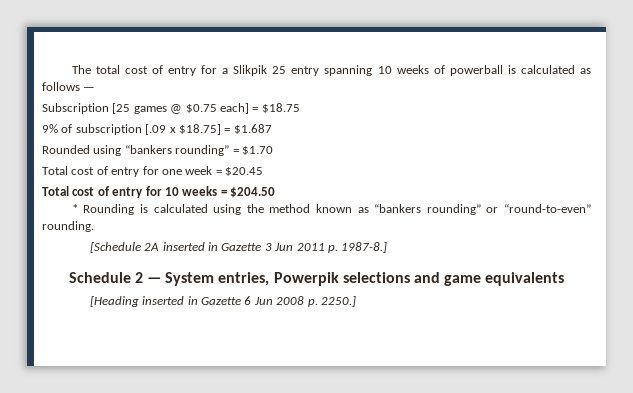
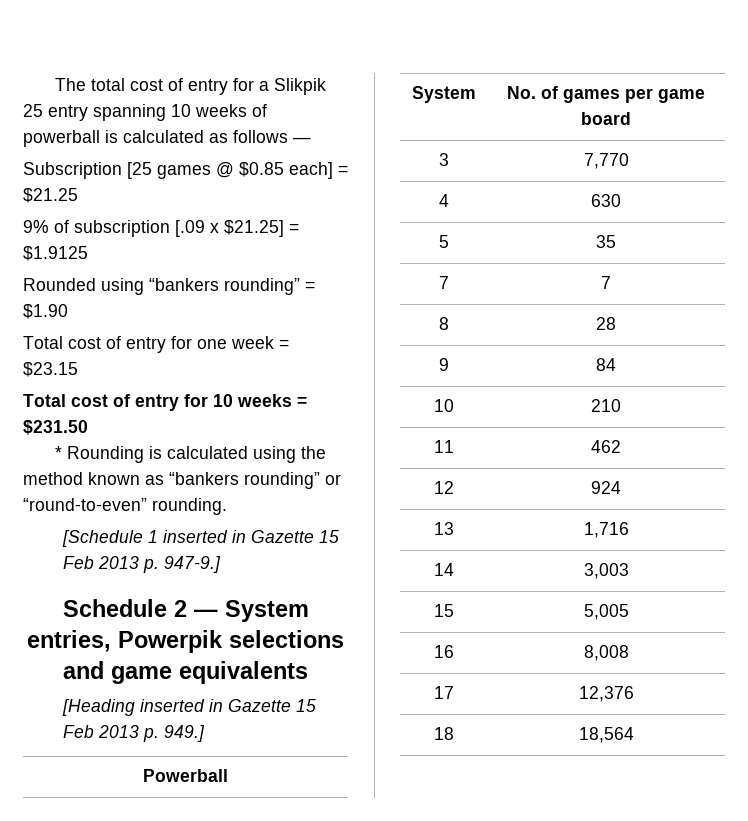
[185,104,217,113] $0.75 -> [239,162,284,177] $0.85
[261,103,300,113] $18.75 -> [23,188,78,203] $21.25
[178,124,272,135] $18.75] = $1.687 -> [224,220,299,237] [23,246,88,261] $21.25] = $1.9125
[241,146,273,155] $1.70 -> [23,304,68,319] $1.90
[225,167,263,176] $20.45 -> [23,362,78,377] $23.15
[230,187,275,198] $204.50 -> [23,420,88,435] $231.50
[144,242,388,253] 2A inserted in Gazette 3 Jun 2011 p. 1987-8.] -> [147,530,339,543] [62,556,221,573] 1 inserted in Gazette 15 Feb 2013 p. 947-9.]
[244,296,356,307] 6 Jun 2008 p. 2250.] -> [295,699,316,712] [62,725,205,742] [143,769,228,782] [412,86,476,103] [507,86,705,103] [581,112,631,125] [439,153,449,166] [583,153,629,169] [439,194,449,207] [591,194,621,207] [439,235,449,248] [596,235,616,248] [439,276,449,289] [601,276,611,289] [439,317,449,330] [596,317,616,330] [439,358,449,371] [596,358,616,371] [434,399,454,412] [591,399,621,412] [434,440,454,453] [591,440,621,453] [434,481,454,494] [591,481,621,494] [434,522,454,535] [583,522,629,538] [434,563,454,576] [583,563,629,579] [434,604,454,617] [583,604,629,620] [434,645,454,658] [583,645,629,661] [434,686,454,699] [578,686,634,702] [434,727,454,740] [578,727,634,743] 15 Feb 2013 p. 949.] // Powerball // System | No. of games per game board // 3 | 7,770 // 4 | 630 // 5 | 35 // 7 | 7 // 8 | 28 // 9 | 84 // 10 | 210 // 11 | 462 // 12 | 924 // 13 | 1,716 // 14 | 3,003 // 15 | 5,005 // 16 | 8,008 // 17 | 12,376 // 18 | 18,564

